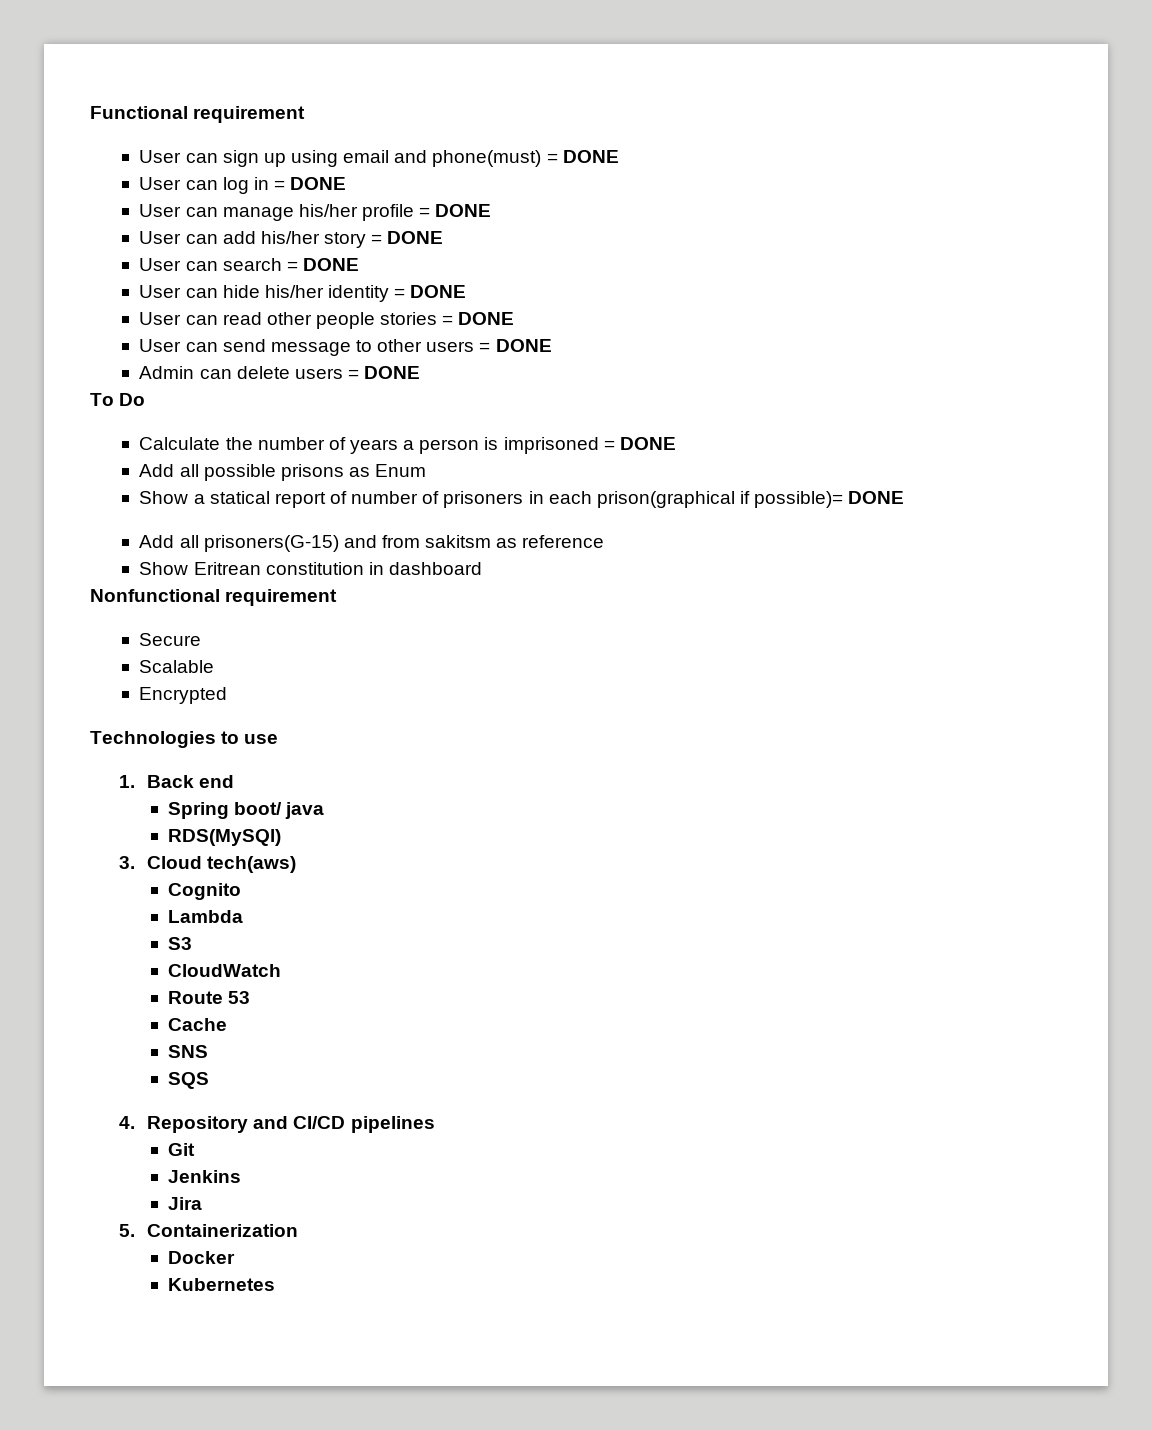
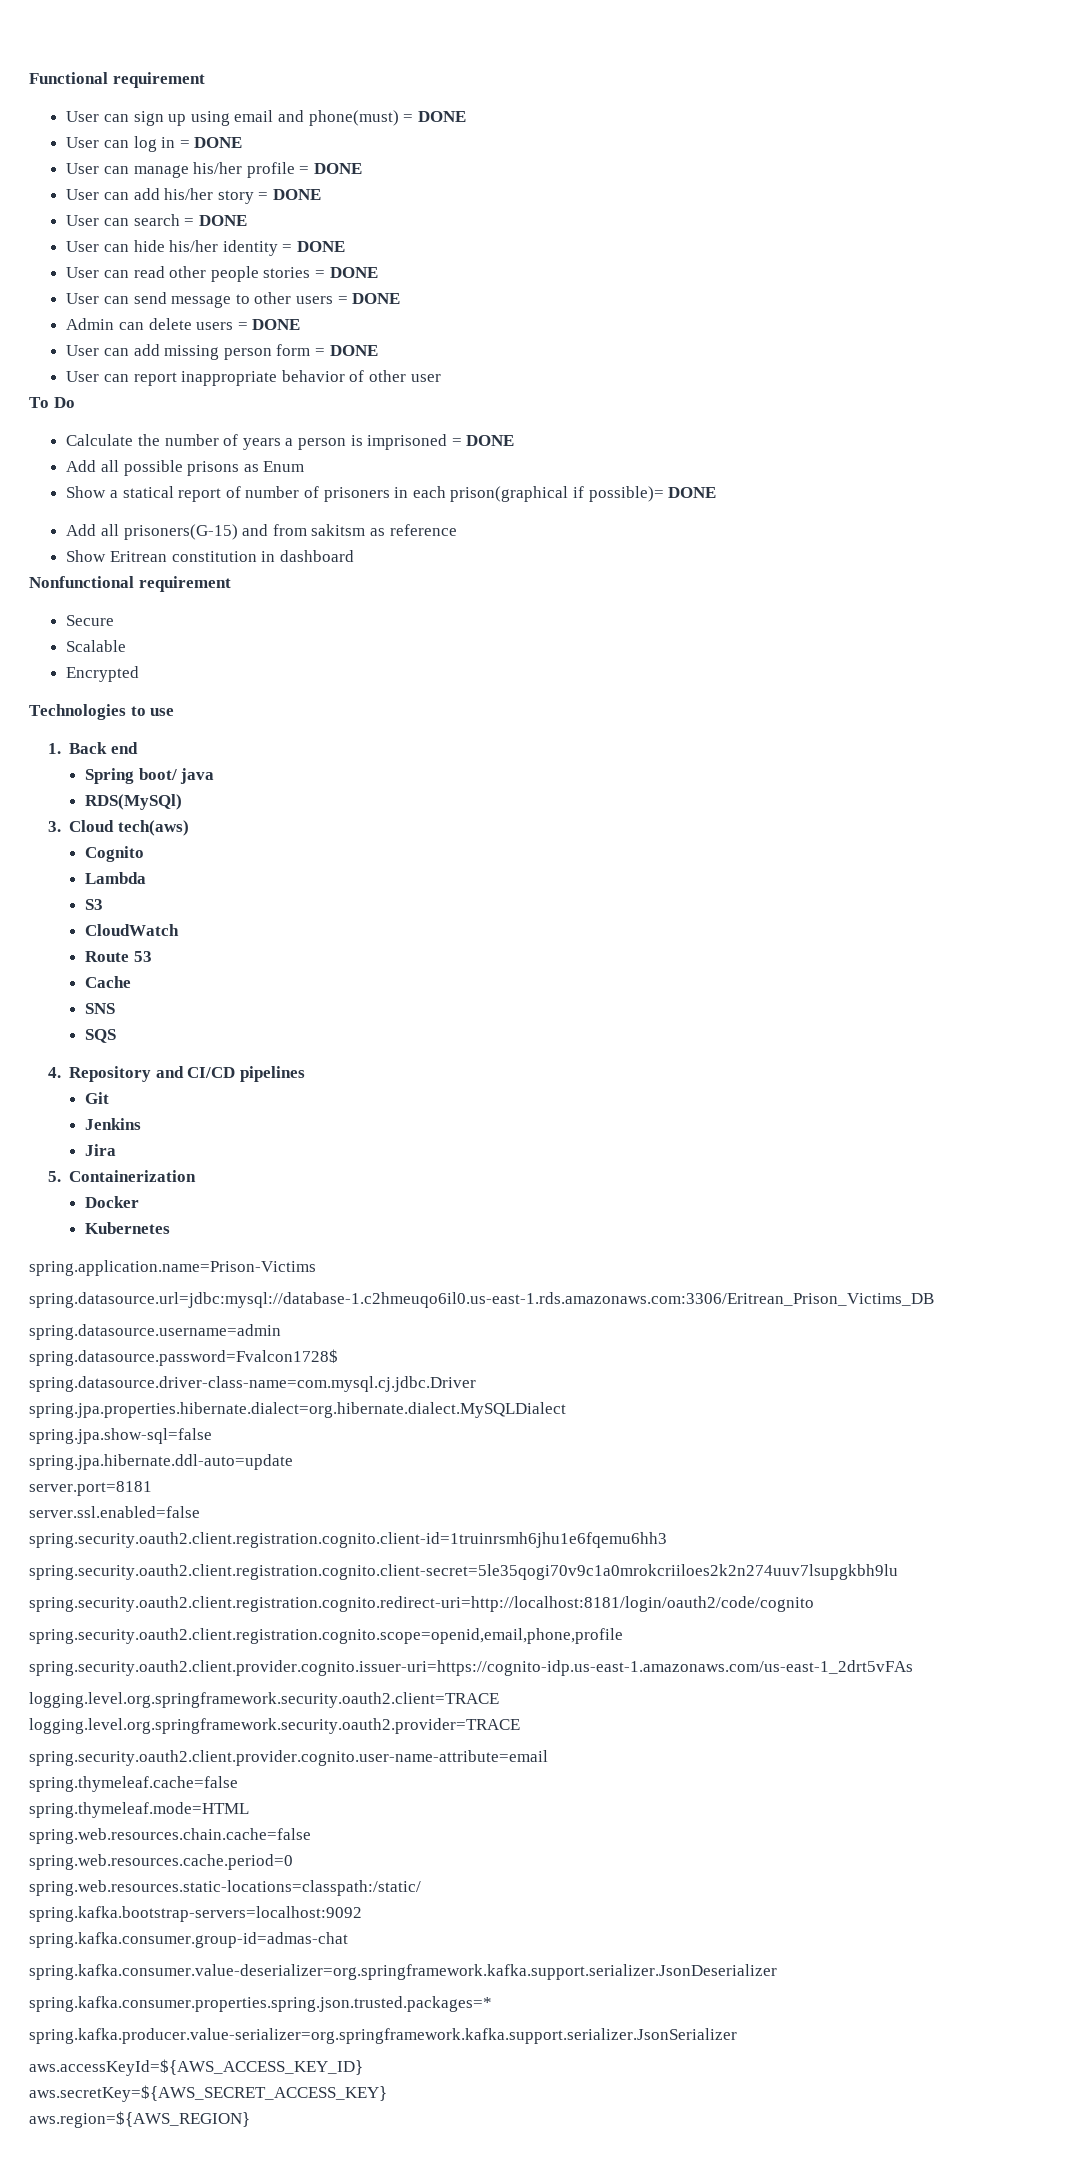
(421, 372) none -> [66,344,378,360] [66,370,441,386] // User can add missing person form = DONE // User can report inappropriate behavior of other user
(276, 1284) none -> [29,1260,316,1276] [29,1292,934,1308] [29,1324,281,1340] [29,1349,338,1366] [29,1376,476,1392] [29,1402,566,1418] [29,1428,212,1444] [29,1454,293,1470] [29,1481,152,1496] [29,1506,200,1518] [29,1532,667,1548] [29,1564,898,1580] [29,1596,814,1612] [29,1628,623,1644] [29,1660,913,1676] [29,1692,499,1708] [29,1718,520,1734] [29,1750,548,1766] [29,1776,238,1792] [29,1802,249,1818] [29,1828,311,1844] [29,1854,293,1870] [29,1880,421,1896] [29,1906,362,1922] [29,1932,348,1948] [29,1964,777,1980] [29,1996,492,2012] [29,2028,737,2044] [29,2059,363,2076] [29,2085,387,2102] [29,2111,250,2128] // spring.application.name=Prison-Victims // spring.datasource.url=jdbc:mysql://database-1.c2hmeuqo6il0.us-east-1.rds.amazonaws.com:3306/Eritrean_Prison_Victims_DB // spring.datasource.username=admin // spring.datasource.password=Fvalcon1728$ // spring.datasource.driver-class-name=com.mysql.cj.jdbc.Driver // spring.jpa.properties.hibernate.dialect=org.hibernate.dialect.MySQLDialect // spring.jpa.show-sql=false // spring.jpa.hibernate.ddl-auto=update // server.port=8181 // server.ssl.enabled=false // spring.security.oauth2.client.registration.cognito.client-id=1truinrsmh6jhu1e6fqemu6hh3 // spring.security.oauth2.client.registration.cognito.client-secret=5le35qogi70v9c1a0mrokcriiloes2k2n274uuv7lsupgkbh9lu // spring.security.oauth2.client.registration.cognito.redirect-uri=http://localhost:8181/login/oauth2/code/cognito // spring.security.oauth2.client.registration.cognito.scope=openid,email,phone,profile // spring.security.oauth2.client.provider.cognito.issuer-uri=https://cognito-idp.us-east-1.amazonaws.com/us-east-1_2drt5vFAs // logging.level.org.springframework.security.oauth2.client=TRACE // logging.level.org.springframework.security.oauth2.provider=TRACE // spring.security.oauth2.client.provider.cognito.user-name-attribute=email // spring.thymeleaf.cache=false // spring.thymeleaf.mode=HTML // spring.web.resources.chain.cache=false // spring.web.resources.cache.period=0 // spring.web.resources.static-locations=classpath:/static/ // spring.kafka.bootstrap-servers=localhost:9092 // spring.kafka.consumer.group-id=admas-chat // spring.kafka.consumer.value-deserializer=org.springframework.kafka.support.serializer.JsonDeserializer // spring.kafka.consumer.properties.spring.json.trusted.packages=* // spring.kafka.producer.value-serializer=org.springframework.kafka.support.serializer.JsonSerializer // aws.accessKeyId=${AWS_ACCESS_KEY_ID} // aws.secretKey=${AWS_SECRET_ACCESS_KEY} // aws.region=${AWS_REGION}

